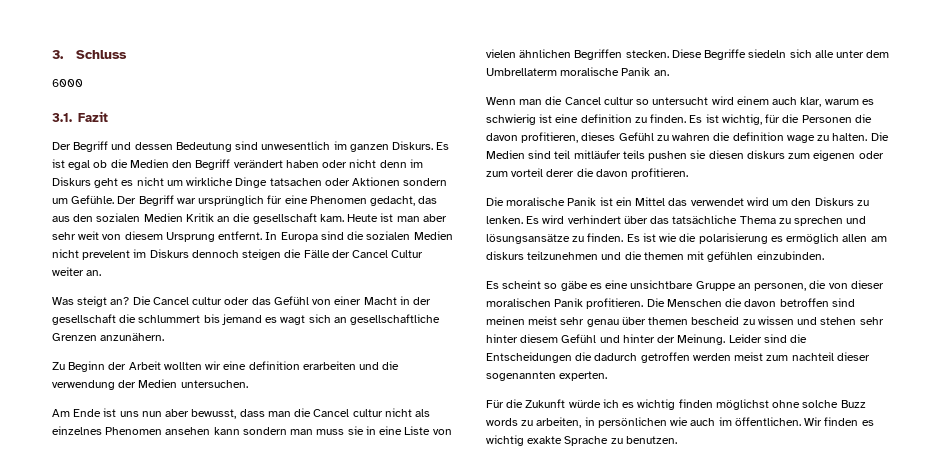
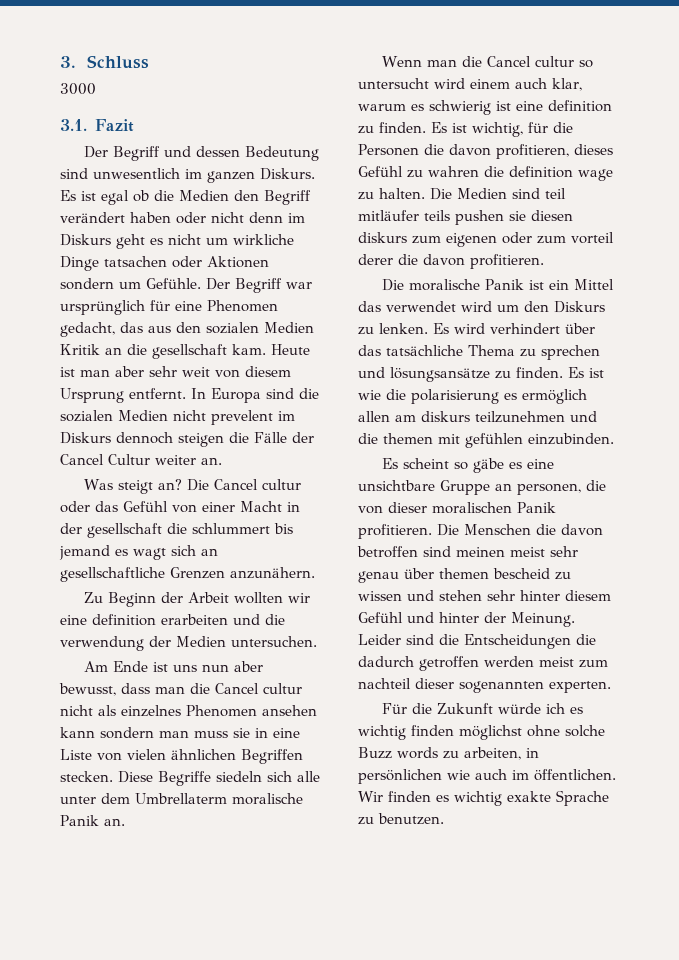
[52,79,83,87] 6000 -> [60,83,96,95] 3000

